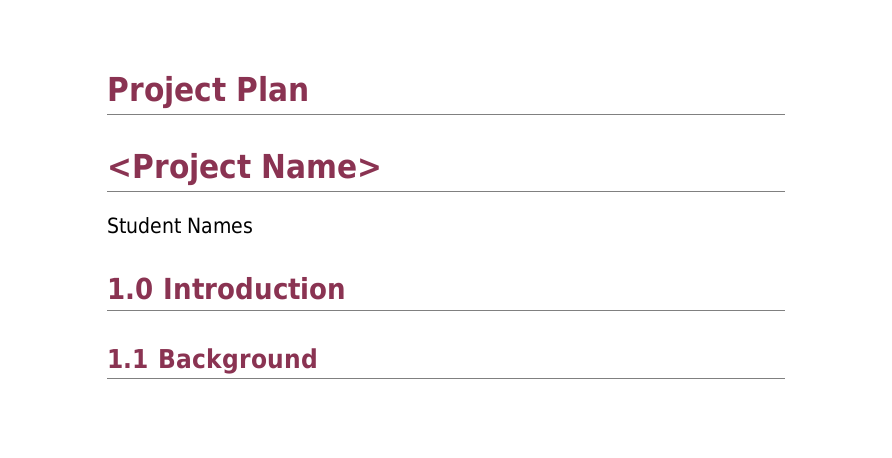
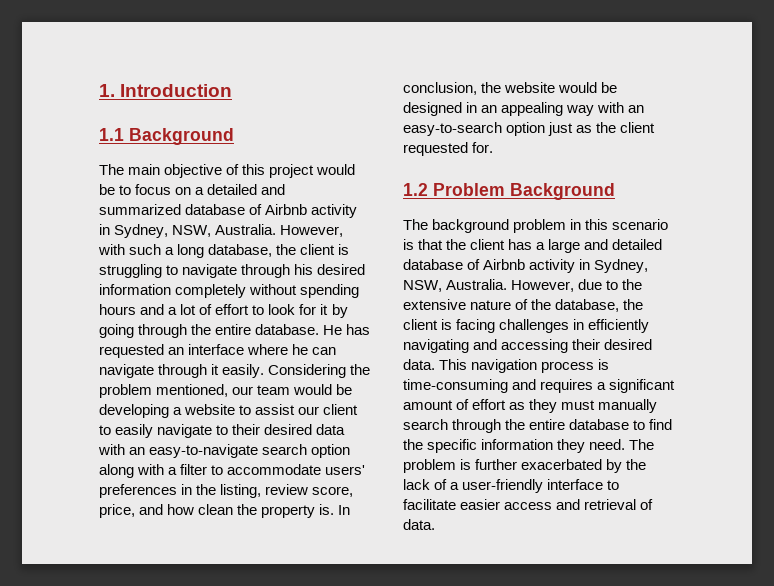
[107,75,309,109] [107,152,382,186] [107,217,253,234] [107,276,347,300] [107,348,319,374] Project Plan // <Project Name> // Student Names // 1.0 Introduction // 1.1 Background -> [99,84,233,97] [99,128,234,145] [99,164,356,178] [99,184,286,195] [99,204,358,218] [99,224,344,238] [98,244,350,258] [99,264,366,278] [99,284,360,298] [99,304,348,318] [99,324,371,338] [99,344,337,358] [99,364,371,378] [99,384,353,398] [99,404,359,418] [99,424,346,438] [98,444,351,458] [99,464,366,478] [99,484,354,498] [99,504,351,518] [403,82,618,95] [403,102,645,116] [403,122,656,136] [403,142,494,156] [403,183,615,200] [403,219,669,233] [403,239,663,253] [403,259,649,273] [403,279,643,292] [403,299,644,312] [403,319,650,333] [403,339,653,353] [403,359,610,373] [403,379,676,393] [403,399,658,413] [403,419,673,433] [403,439,655,453] [403,459,647,473] [403,479,620,493] [403,499,654,510] [403,519,435,530] 1. Introduction // 1.1 Background // The main objective of this project would be to focus on a detailed and summarized database of Airbnb activity in Sydney, NSW, Australia. However, with such a long database, the client is struggling to navigate through his desired information completely without spending hours and a lot of effort to look for it by going through the entire database. He has requested an interface where he can navigate through it easily. Considering the problem mentioned, our team would be developing a website to assist our client to easily navigate to their desired data with an easy-to-navigate search option along with a filter to accommodate users' preferences in the listing, review score, price, and how clean the property is. In conclusion, the website would be designed in an appealing way with an easy-to-search option just as the client requested for. // 1.2 Problem Background // The background problem in this scenario is that the client has a large and detailed database of Airbnb activity in Sydney, NSW, Australia. However, due to the extensive nature of the database, the client is facing challenges in efficiently navigating and accessing their desired data. This navigation process is time-consuming and requires a significant amount of effort as they must manually search through the entire database to find the specific information they need. The problem is further exacerbated by the lack of a user-friendly interface to facilitate easier access and retrieval of data.

